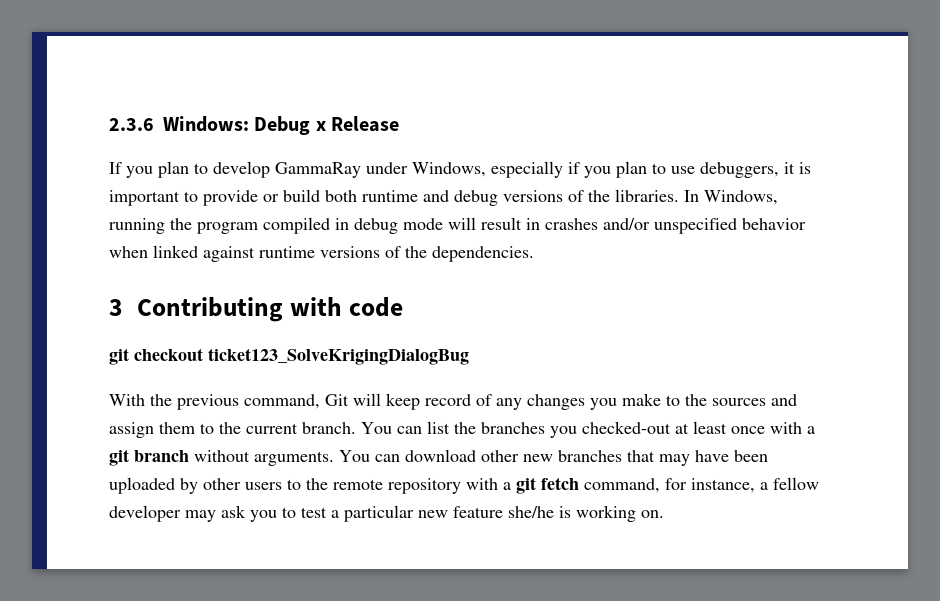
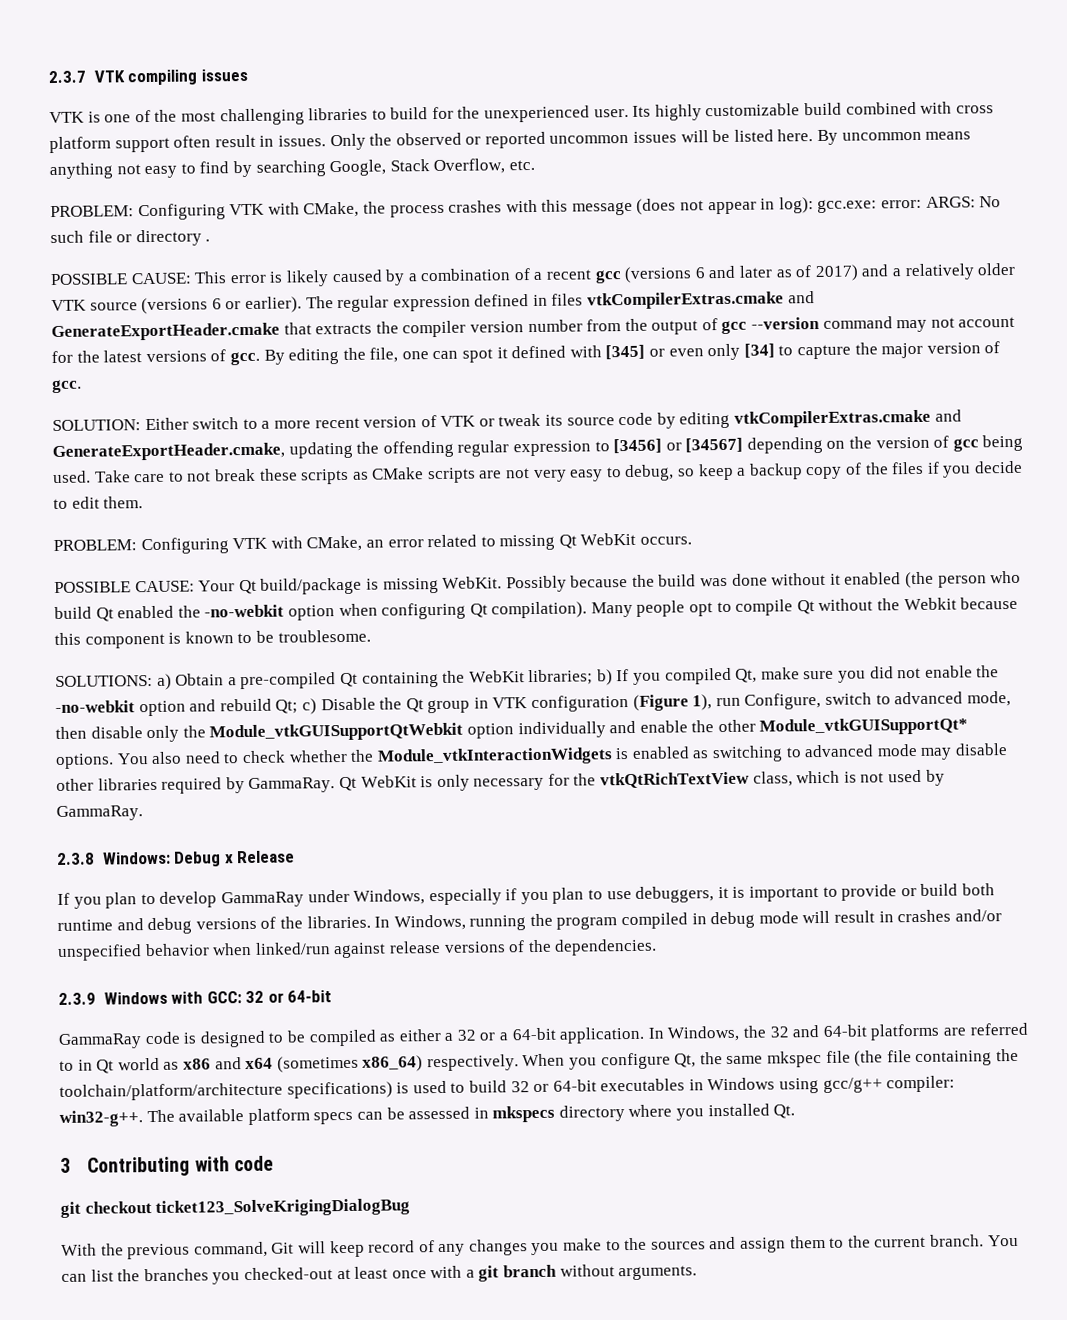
[109,118,154,131] 2.3.6 -> [48,68,248,86] [49,101,994,126] [49,129,972,154] [49,158,535,180] [50,196,1002,221] [50,229,211,247] [50,262,1016,287] [51,291,815,315] [51,316,1016,342] [51,341,1001,366] [52,379,82,394] [52,409,962,432] [52,434,1024,462] [52,460,1023,485] [53,496,144,510] [53,532,693,555] [54,570,1022,595] [54,596,1019,622] [54,629,371,649] [55,665,1000,690] [55,691,1011,717] [55,717,969,743] [55,743,1009,770] [56,769,945,794] [56,805,143,822] [56,852,95,865] 2.3.7 VTK compiling issues // VTK is one of the most challenging libraries to build for the unexperienced user. Its highly customizable build combined with cross platform support often result in issues. Only the observed or reported uncommon issues will be listed here. By uncommon means anything not easy to find by searching Google, Stack Overflow, etc. // PROBLEM: Configuring VTK with CMake, the process crashes with this message (does not appear in log): gcc.exe: error: ARGS: No such file or directory . // POSSIBLE CAUSE: This error is likely caused by a combination of a recent gcc (versions 6 and later as of 2017) and a relatively older VTK source (versions 6 or earlier). The regular expression defined in files vtkCompilerExtras.cmake and GenerateExportHeader.cmake that extracts the compiler version number from the output of gcc --version command may not account for the latest versions of gcc. By editing the file, one can spot it defined with [345] or even only [34] to capture the major version of gcc. // SOLUTION: Either switch to a more recent version of VTK or tweak its source code by editing vtkCompilerExtras.cmake and GenerateExportHeader.cmake, updating the offending regular expression to [3456] or [34567] depending on the version of gcc being used. Take care to not break these scripts as CMake scripts are not very easy to debug, so keep a backup copy of the files if you decide to edit them. // PROBLEM: Configuring VTK with CMake, an error related to missing Qt WebKit occurs. // POSSIBLE CAUSE: Your Qt build/package is missing WebKit. Possibly because the build was done without it enabled (the person who build Qt enabled the -no-webkit option when configuring Qt compilation). Many people opt to compile Qt without the Webkit because this component is known to be troublesome. // SOLUTIONS: a) Obtain a pre-compiled Qt containing the WebKit libraries; b) If you compiled Qt, make sure you did not enable the -no-webkit option and rebuild Qt; c) Disable the Qt group in VTK configuration (Figure 1), run Configure, switch to advanced mode, then disable only the Module_vtkGUISupportQtWebkit option individually and enable the other Module_vtkGUISupportQt* options. You also need to check whether the Module_vtkInteractionWidgets is enabled as switching to advanced mode may disable other libraries required by GammaRay. Qt WebKit is only necessary for the vtkQtRichTextView class, which is not used by GammaRay. // 2.3.8
[153,245,315,262] linked against runtime -> [254,940,441,959] linked/run against release
(534, 254) none -> [58,990,333,1005] [58,1022,1028,1049] [59,1048,1019,1074] [59,1075,956,1101] [59,1103,796,1127] // 2.3.9 Windows with GCC: 32 or 64-bit // GammaRay code is designed to be compiled as either a 32 or a 64-bit application. In Windows, the 32 and 64-bit platforms are referred to in Qt world as x86 and x64 (sometimes x86_64) respectively. When you configure Qt, the same mkspec file (the file containing the toolchain/platform/architecture specifications) is used to build 32 or 64-bit executables in Windows using gcc/g++ compiler: win32-g++. The available platform specs can be assessed in mkspecs directory where you installed Qt.
[339,449,768,466] [109,477,819,494] [109,505,664,522] You can download other new branches that may have been uploaded by other users to the remote repository with a git fetch command, for instance, a fellow developer may ask you to test a particular new feature she/he is working on. -> (698, 1273) none

